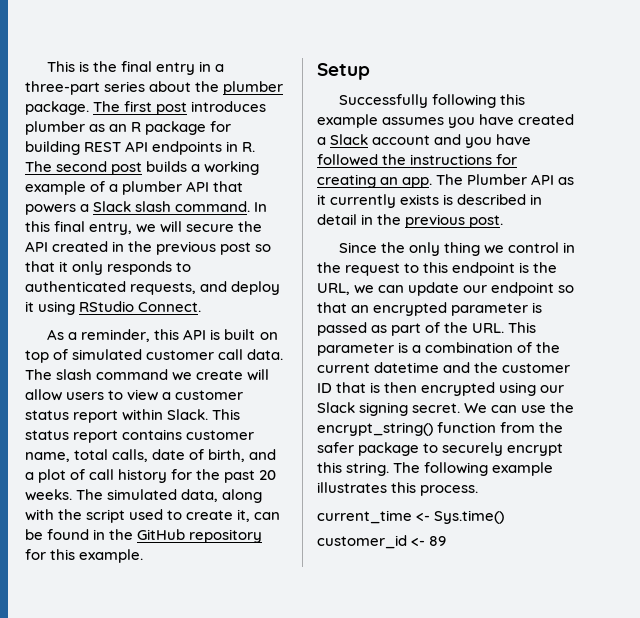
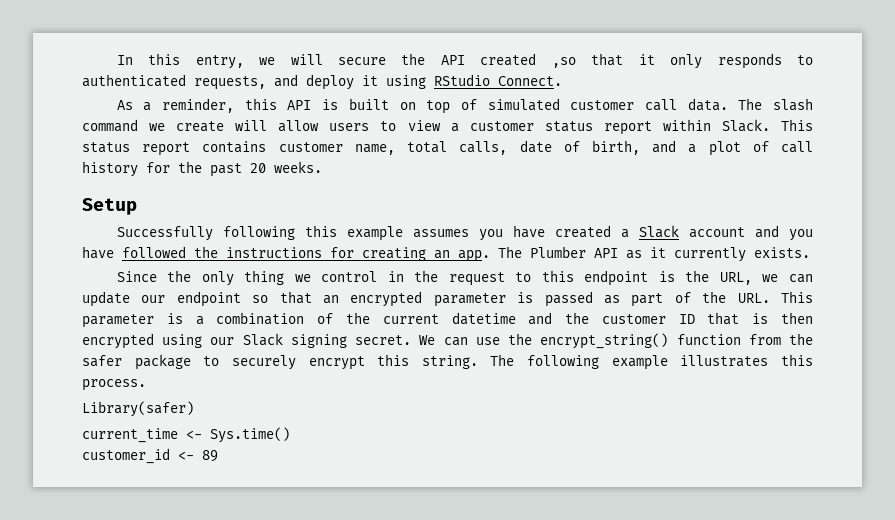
[47,61,225,75] [25,81,284,95] [25,101,267,115] [25,121,232,135] [25,141,256,155] [25,161,260,175] [25,181,244,195] [25,201,251,215] This is the final entry in a three-part series about the plumber package. The first post introduces plumber as an R package for building REST API endpoints in R. The second post builds a working example of a plumber API that powers a Slack slash command. -> (116, 60) none
[54,221,86,232] final -> (181, 59) none
[112,241,272,255] in the previous post so -> [551,57,576,68] ,so
[76,489,263,503] [25,509,281,523] [25,529,263,543] [25,549,144,563] The simulated data, along with the script used to create it, can be found in the GitHub repository for this example. -> (322, 167) none
[400,194,543,205] [317,214,504,228] exists is described in detail in the previous post. -> [754,247,810,258] exists.
(479, 490) none -> [82,401,194,417] // Library(safer)

